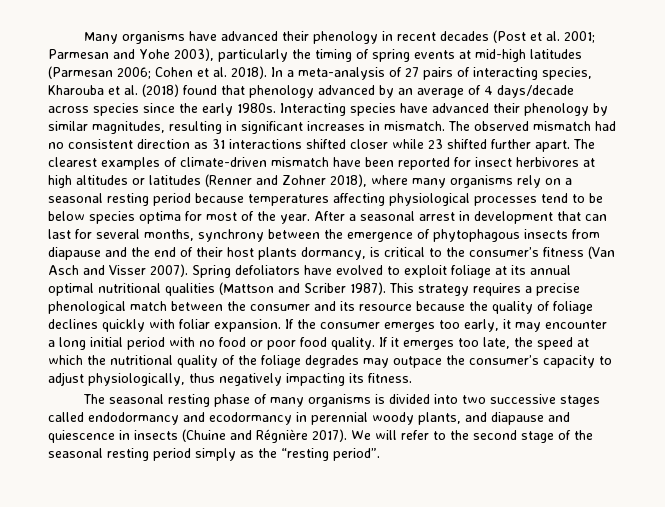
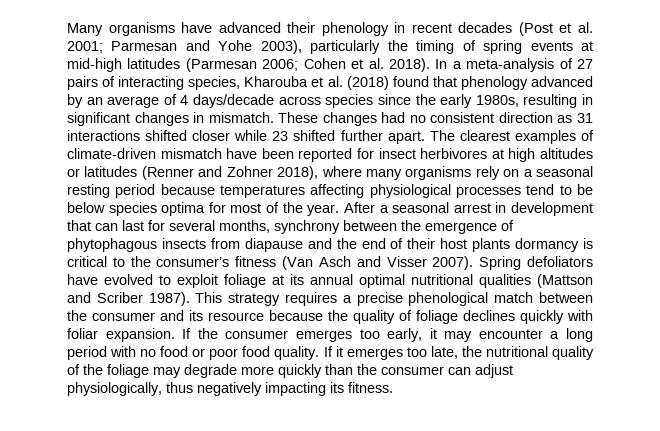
[237,103,608,116] [48,121,165,134] 1980s. Interacting species have advanced their phenology by similar magnitudes, -> [475,95,519,107] 1980s,
[307,121,365,131] increases -> [134,112,189,126] changes
[448,121,591,131] The observed mismatch -> [278,112,377,126] These changes
[301,247,366,260] dormancy, -> [515,238,580,252] dormancy
[90,337,123,347] initial -> (593, 335) none
[537,337,589,350] [48,355,106,365] speed at which the -> (482, 351) none
[305,355,612,368] degrades may outpace the consumer’s capacity to -> [153,364,471,378] may degrade more quickly than the consumer can
[83,394,601,407] [48,412,570,425] [48,429,593,443] [48,448,380,461] // The seasonal resting phase of many organisms is divided into two successive stages called endodormancy and ecodormancy in perennial woody plants, and diapause and quiescence in insects (Chuine and Régnière 2017). We will refer to the second stage of the seasonal resting period simply as the “resting period”. -> (393, 387) none

